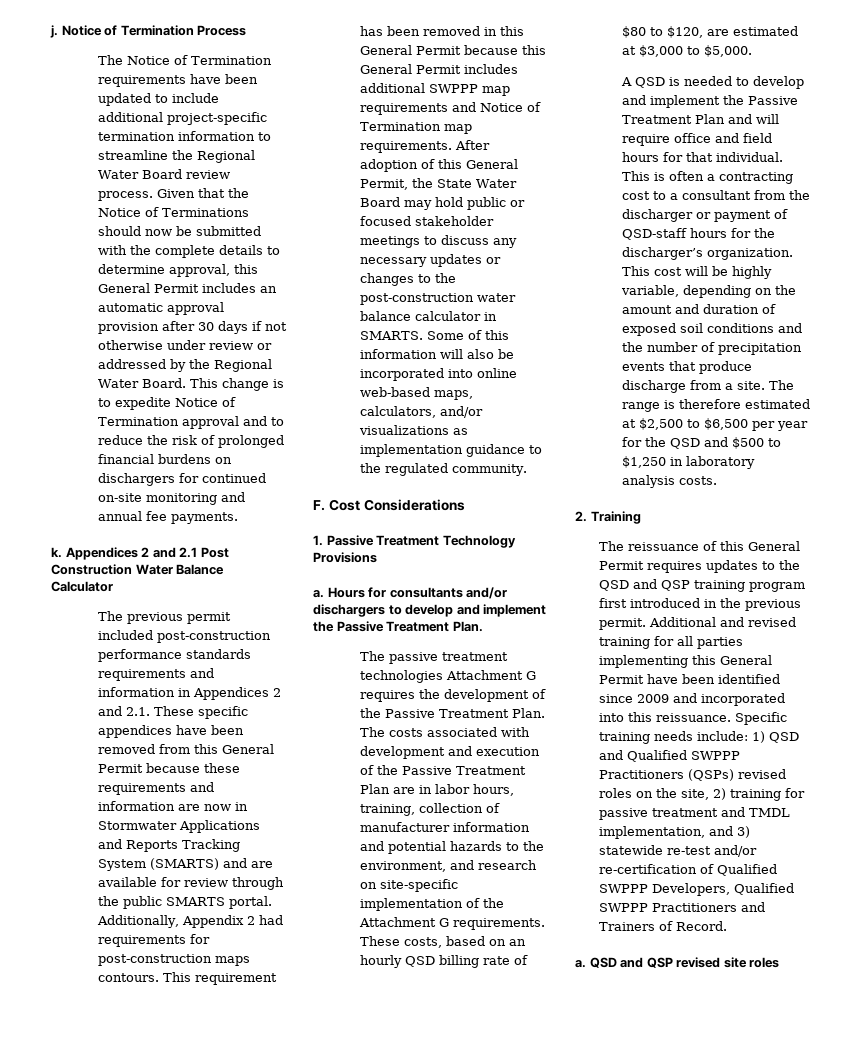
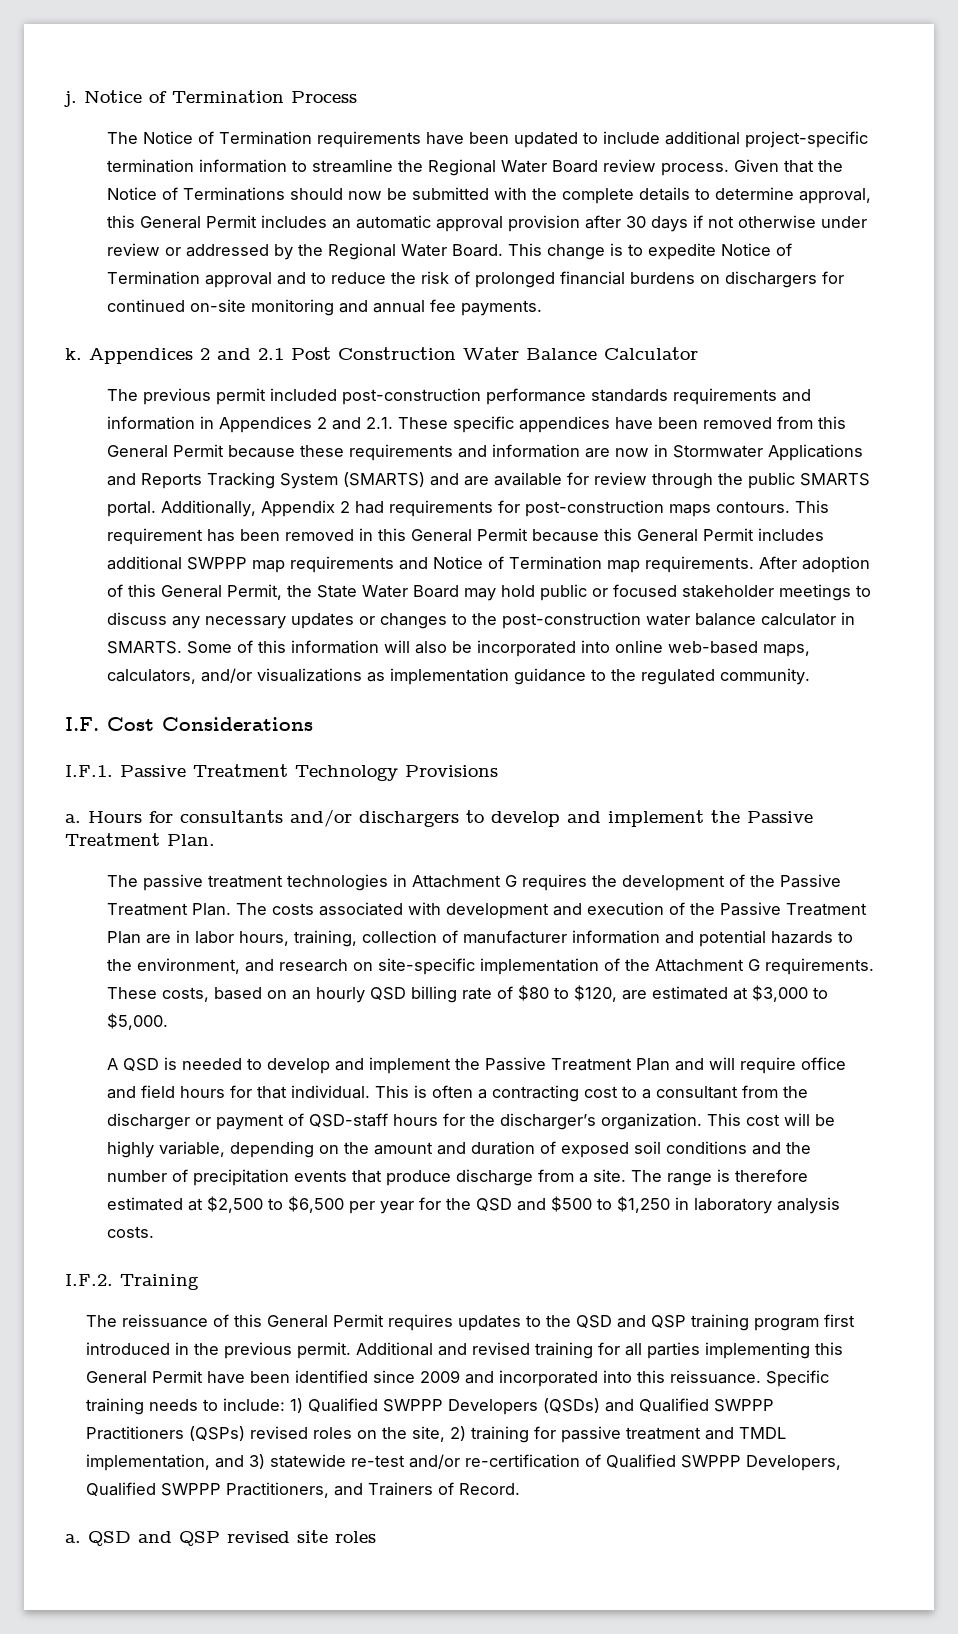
[313,500,325,511] F. -> [65,717,99,731] I.F.
[313,535,323,546] 1. -> [65,765,113,777] I.F.1.
(444, 676) none -> [393,874,408,887] in
[575,511,587,522] 2. -> [65,1274,113,1286] I.F.2.
(693, 736) none -> [203,1399,219,1411] to
[768,732,799,743] QSD -> [308,1398,601,1415] Qualified SWPPP Developers (QSDs)
[651,903,737,912] Practitioners -> [226,1482,330,1498] Practitioners,

